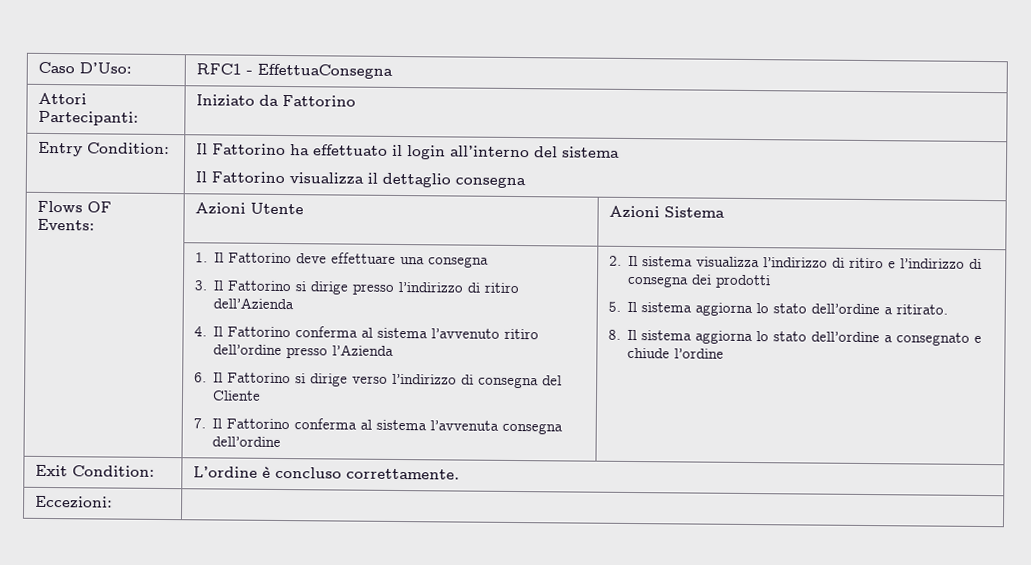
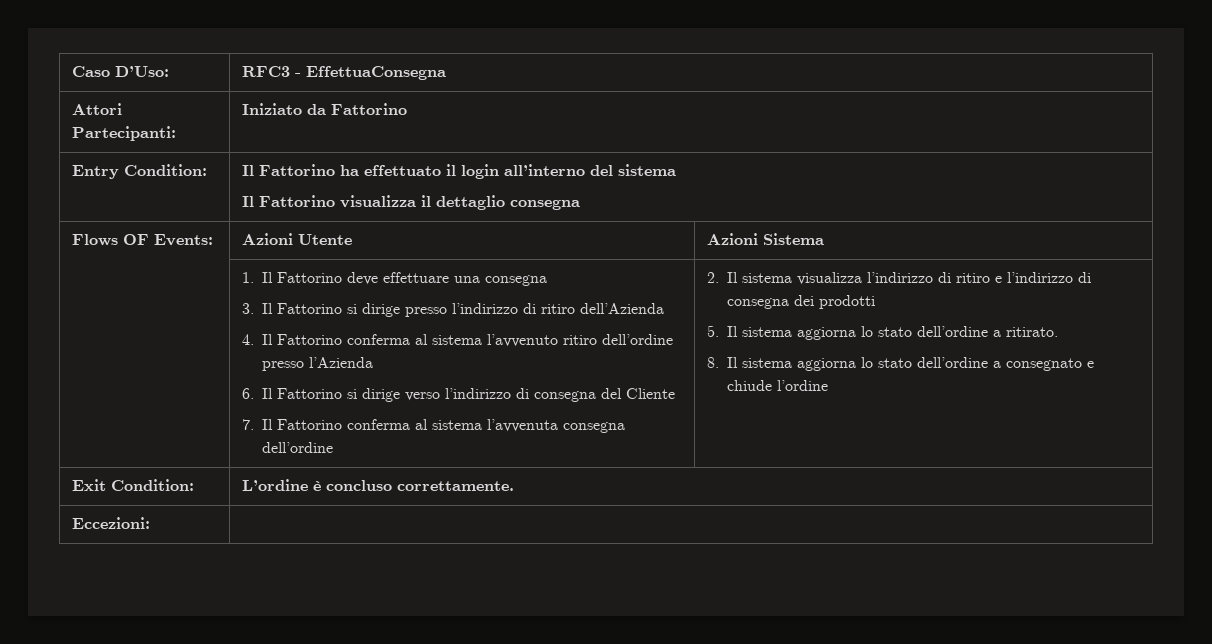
[195,63,242,75] RFC1 -> [241,66,290,77] RFC3

